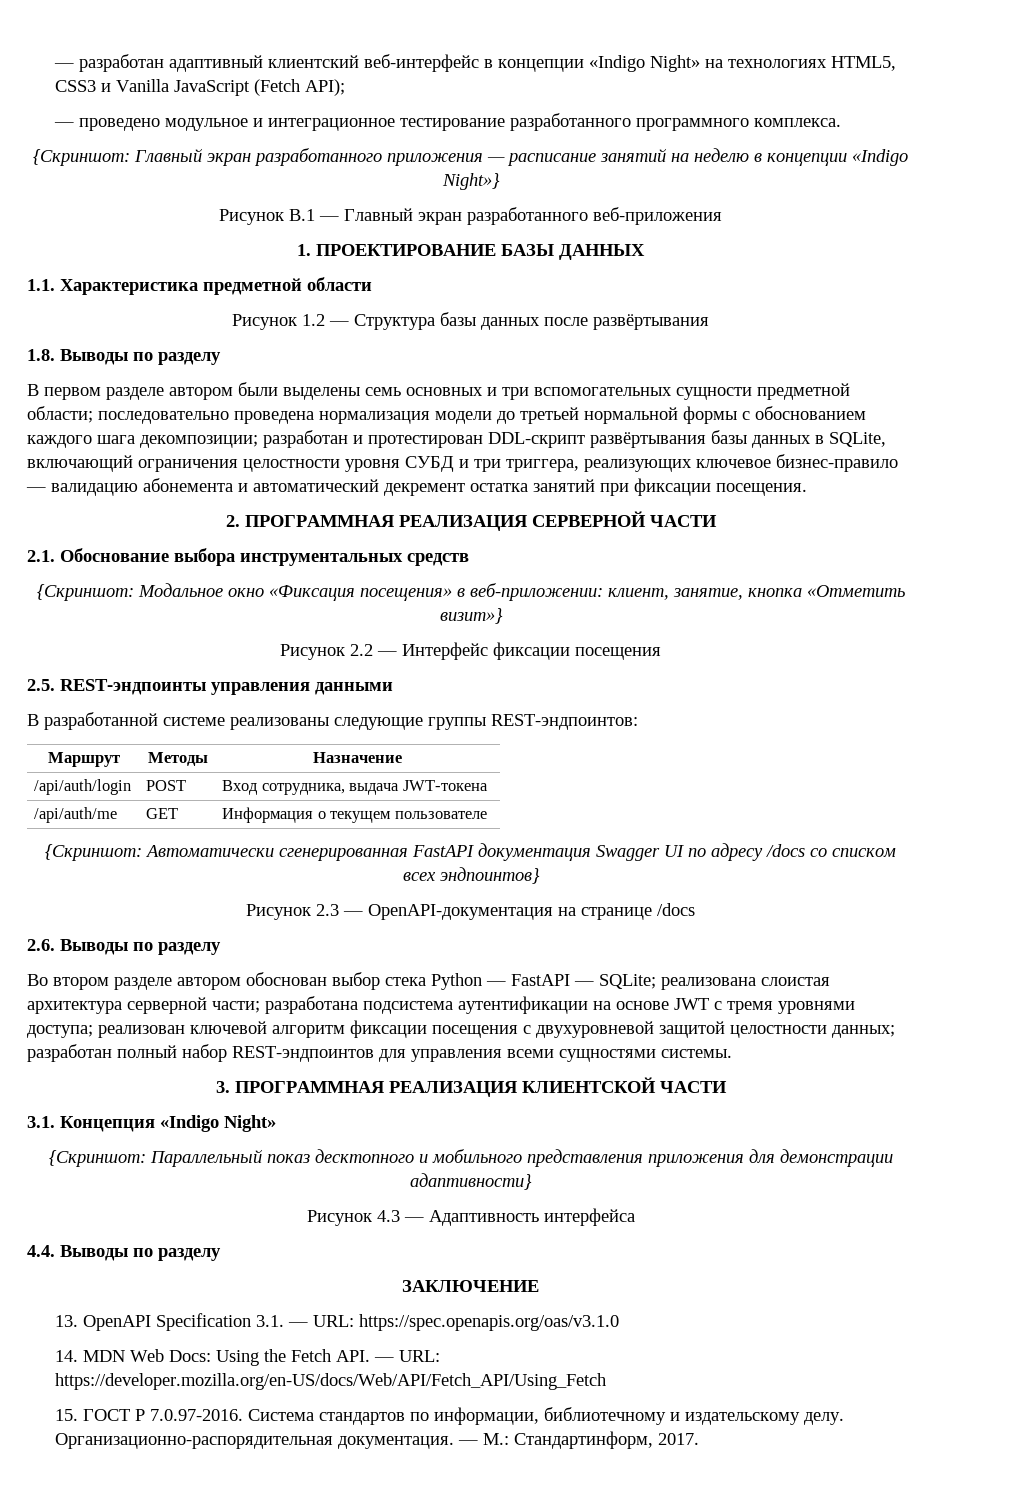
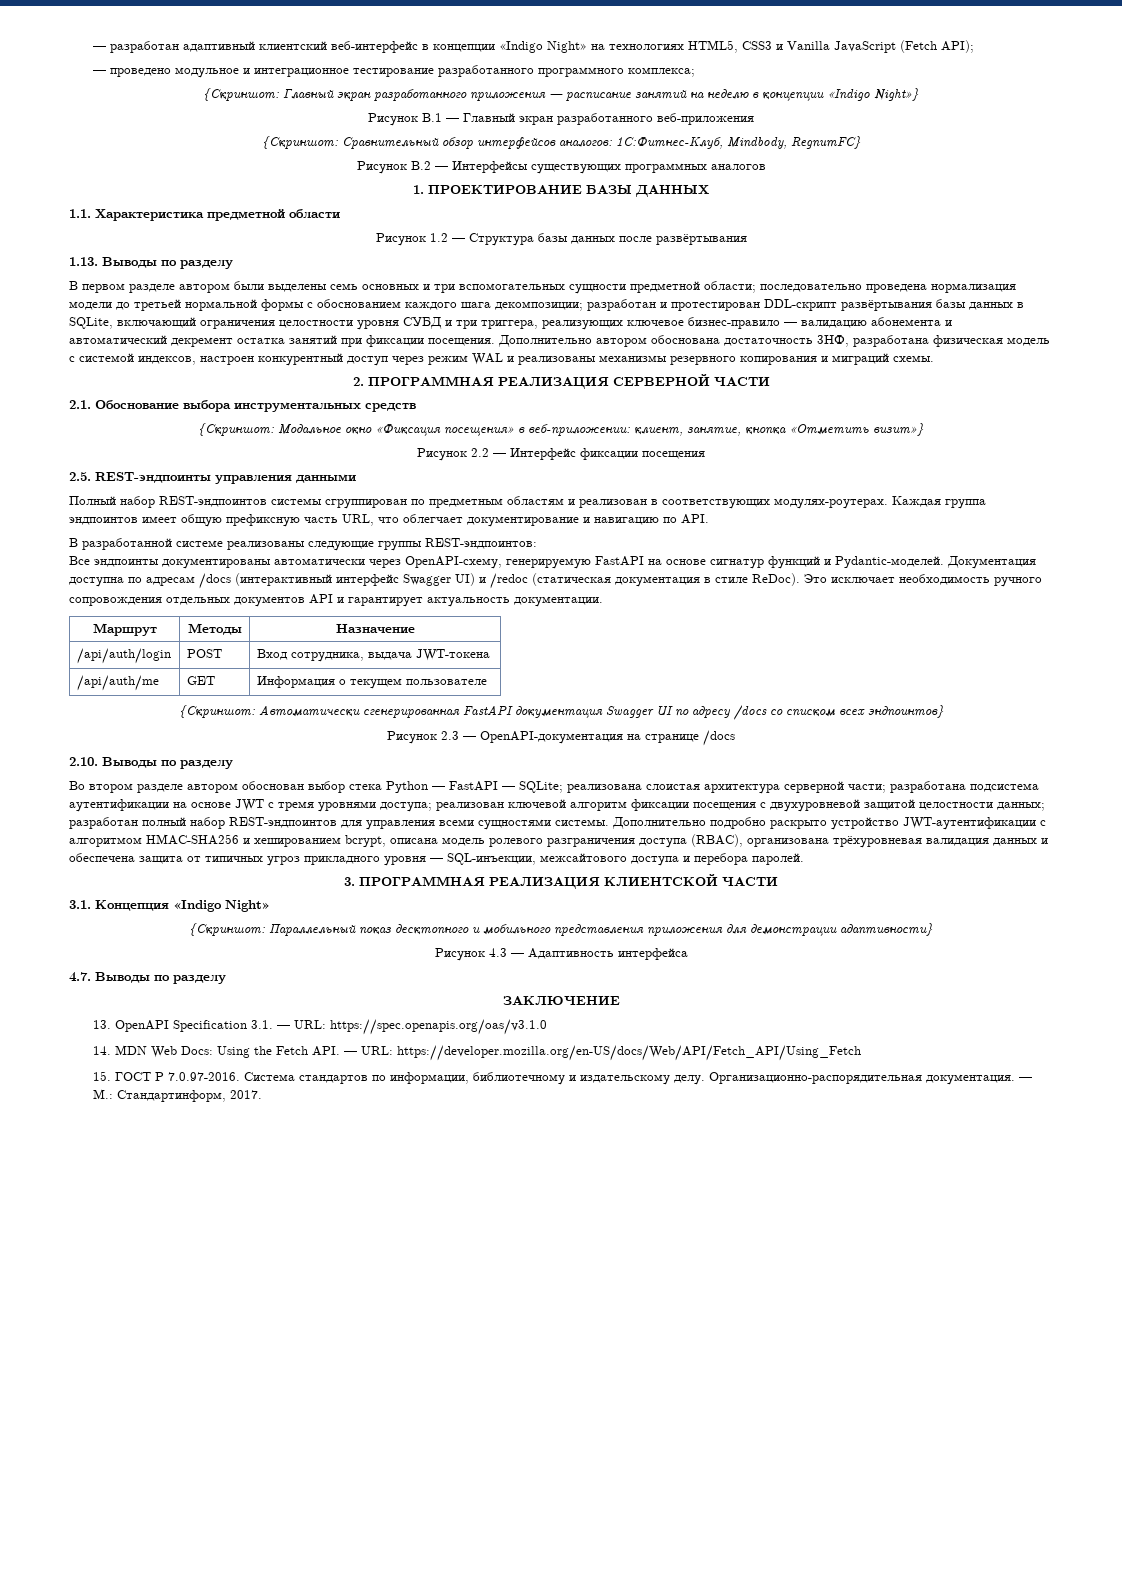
[754,118,842,127] комплекса. -> [627,67,695,77] комплекса;
(722, 216) none -> [261,136,861,149] [356,161,766,174] // {Скриншот: Сравнительный обзор интерфейсов аналогов: 1С:Фитнес-Клуб, Mindbody, RegnumFC} // Рисунок В.2 — Интерфейсы существующих программных аналогов
[27,349,55,361] 1.8. -> [69,257,98,266] 1.13.
(807, 489) none -> [498,335,1050,347] [69,353,934,366] Дополнительно автором обоснована достаточность 3НФ, разработана физическая модель с системой индексов, настроен конкурентный доступ через режим WAL и реализованы механизмы резервного копирования и миграций схемы.
(393, 688) none -> [69,496,986,509] [69,514,709,527] // Полный набор REST-эндпоинтов системы сгруппирован по предметным областям и реализован в соответствующих модулях-роутерах. Каждая группа эндпоинтов имеет общую префиксную часть URL, что облегчает документирование и навигацию по API.
(638, 722) none -> [69,556,1036,569] [69,573,1042,589] [69,594,603,607] // Все эндпоинты документированы автоматически через OpenAPI-схему, генерируемую FastAPI на основе сигнатур функций и Pydantic-моделей. Документация доступна по адресам /docs (интерактивный интерфейс Swagger UI) и /redoc (статическая документация в стиле ReDoc). Это исключает необходимость ручного сопровождения отдельных документов API и гарантирует актуальность документации.
[27,939,55,951] 2.6. -> [69,757,98,766] 2.10.
(732, 1053) none -> [612,817,1046,830] [69,834,1048,848] [69,853,804,866] Дополнительно подробно раскрыто устройство JWT-аутентификации с алгоритмом HMAC-SHA256 и хешированием bcrypt, описана модель ролевого разграничения доступа (RBAC), организована трёхуровневая валидация данных и обеспечена защита от типичных угроз прикладного уровня — SQL-инъекции, межсайтового доступа и перебора паролей.
[27,1245,55,1257] 4.4. -> [69,972,91,982] 4.7.

